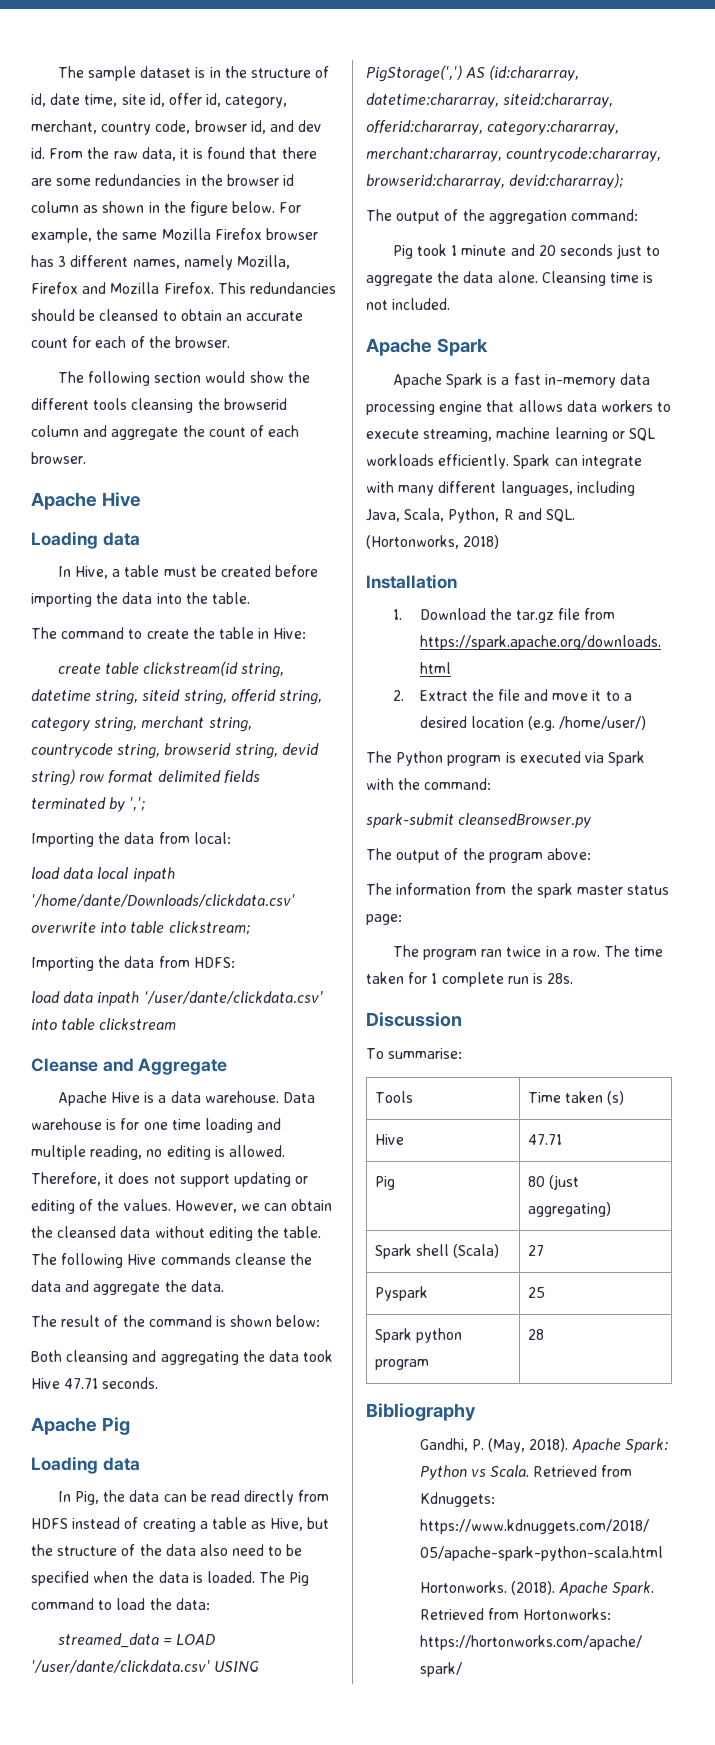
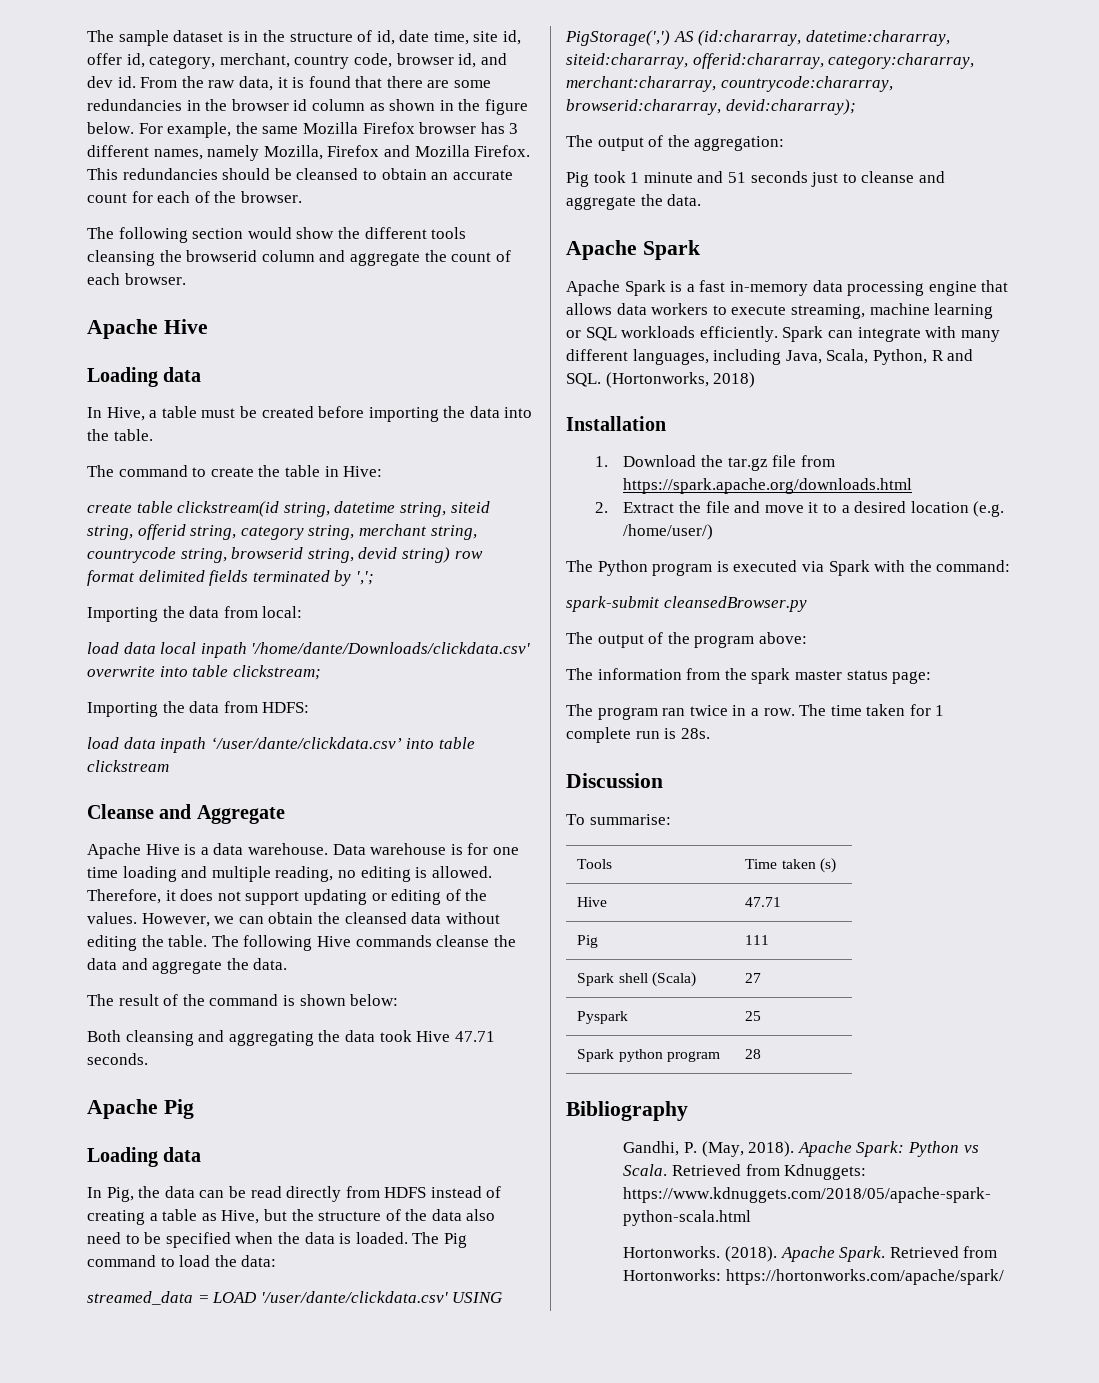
[488,209,638,224] aggregation command: -> [694,136,785,151] aggregation:
[538,245,556,256] 20 -> [727,172,746,183] 51
[366,271,654,286] [366,298,451,310] aggregate the data alone. Cleansing time is not included. -> [861,171,945,183] [566,194,702,210] cleanse and aggregate the data.
[527,1175,580,1190] [527,1202,611,1217] 80 (just aggregating) -> [745,935,770,945] 111

